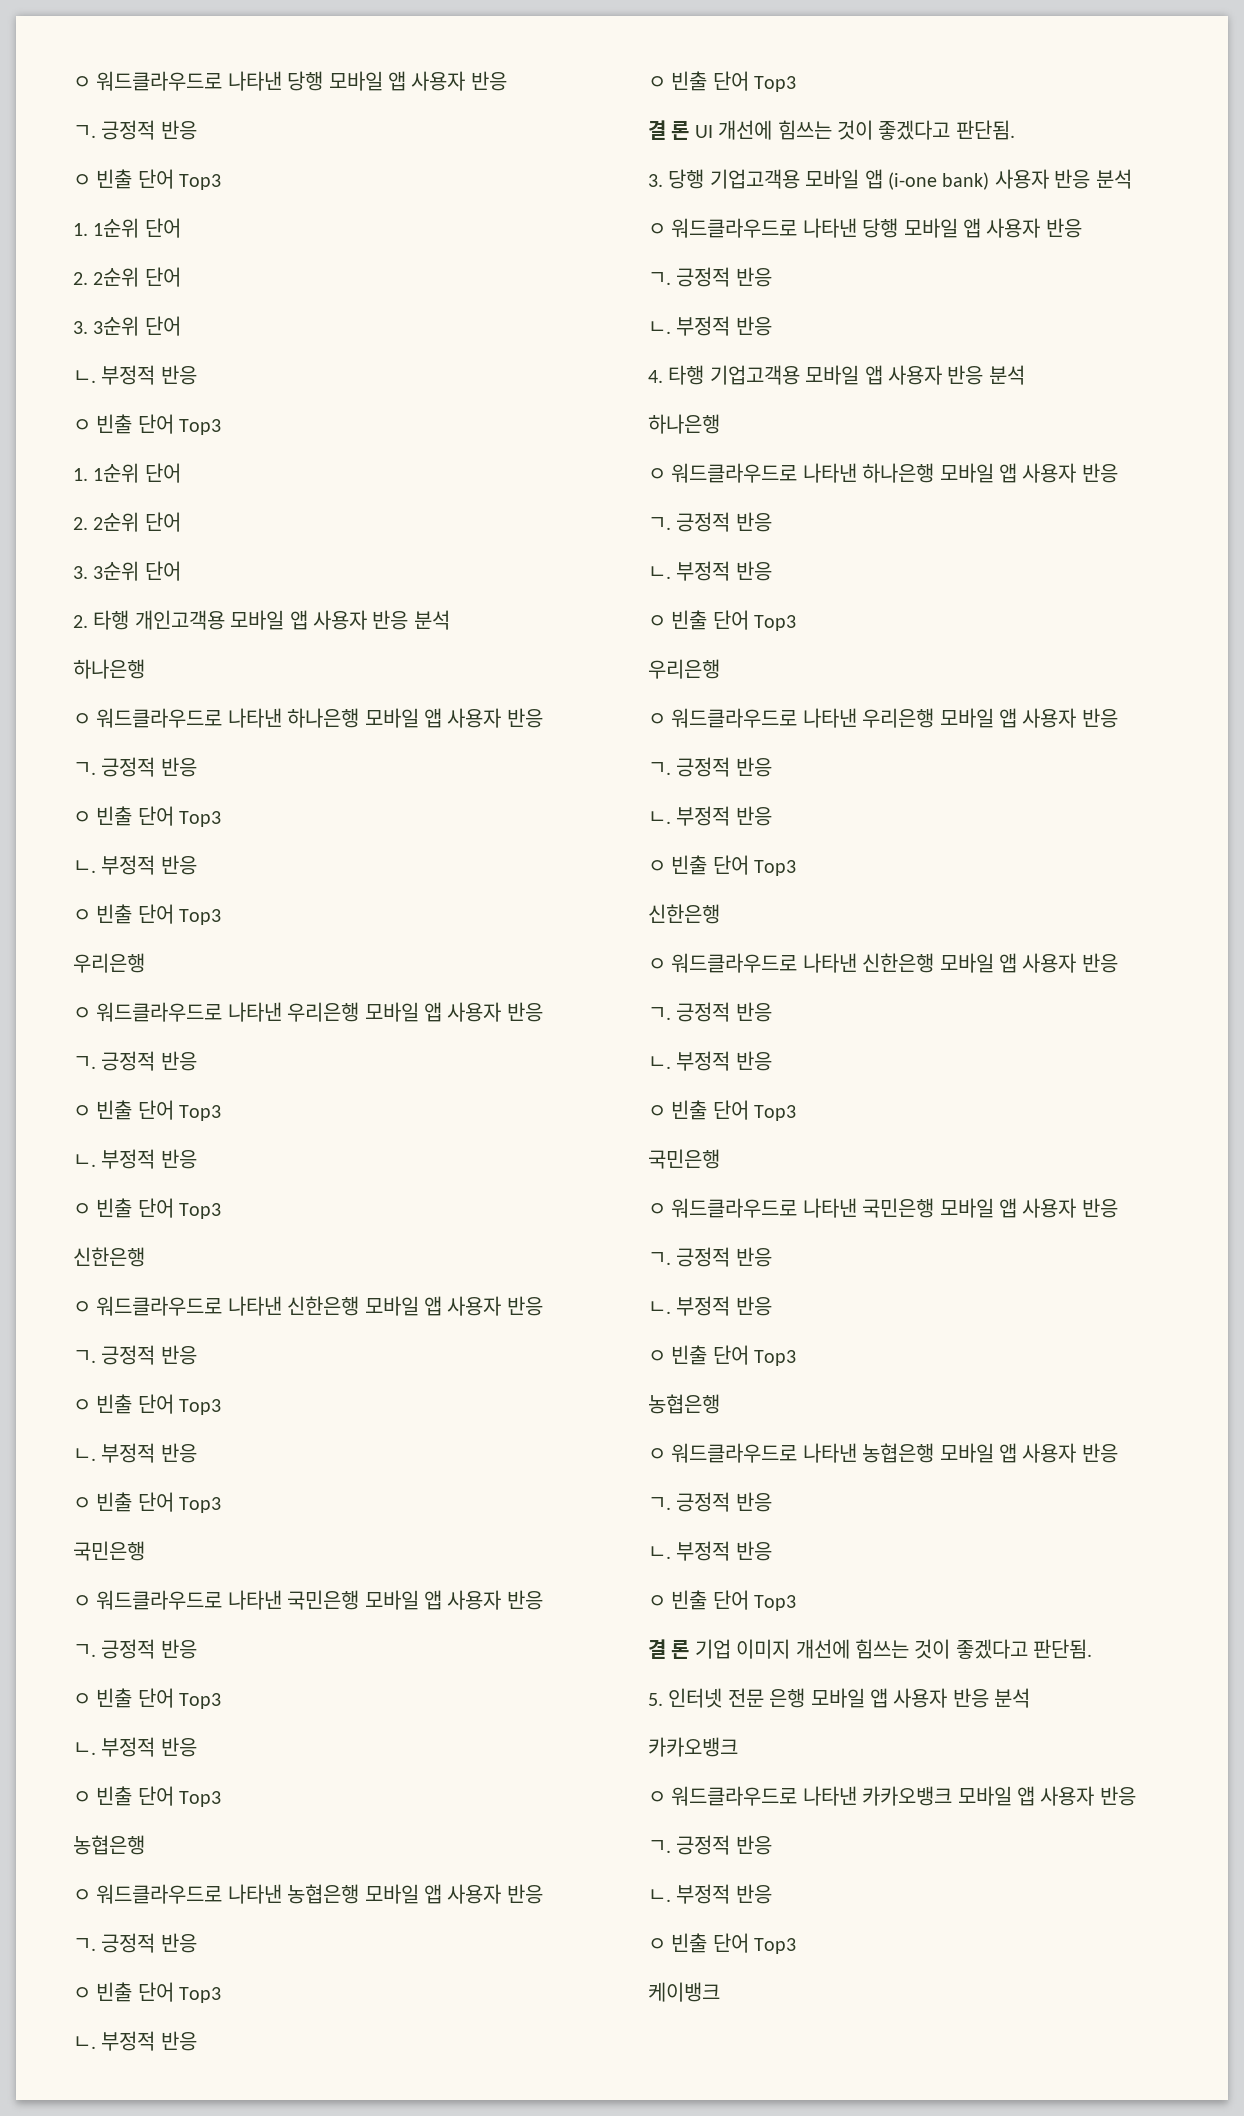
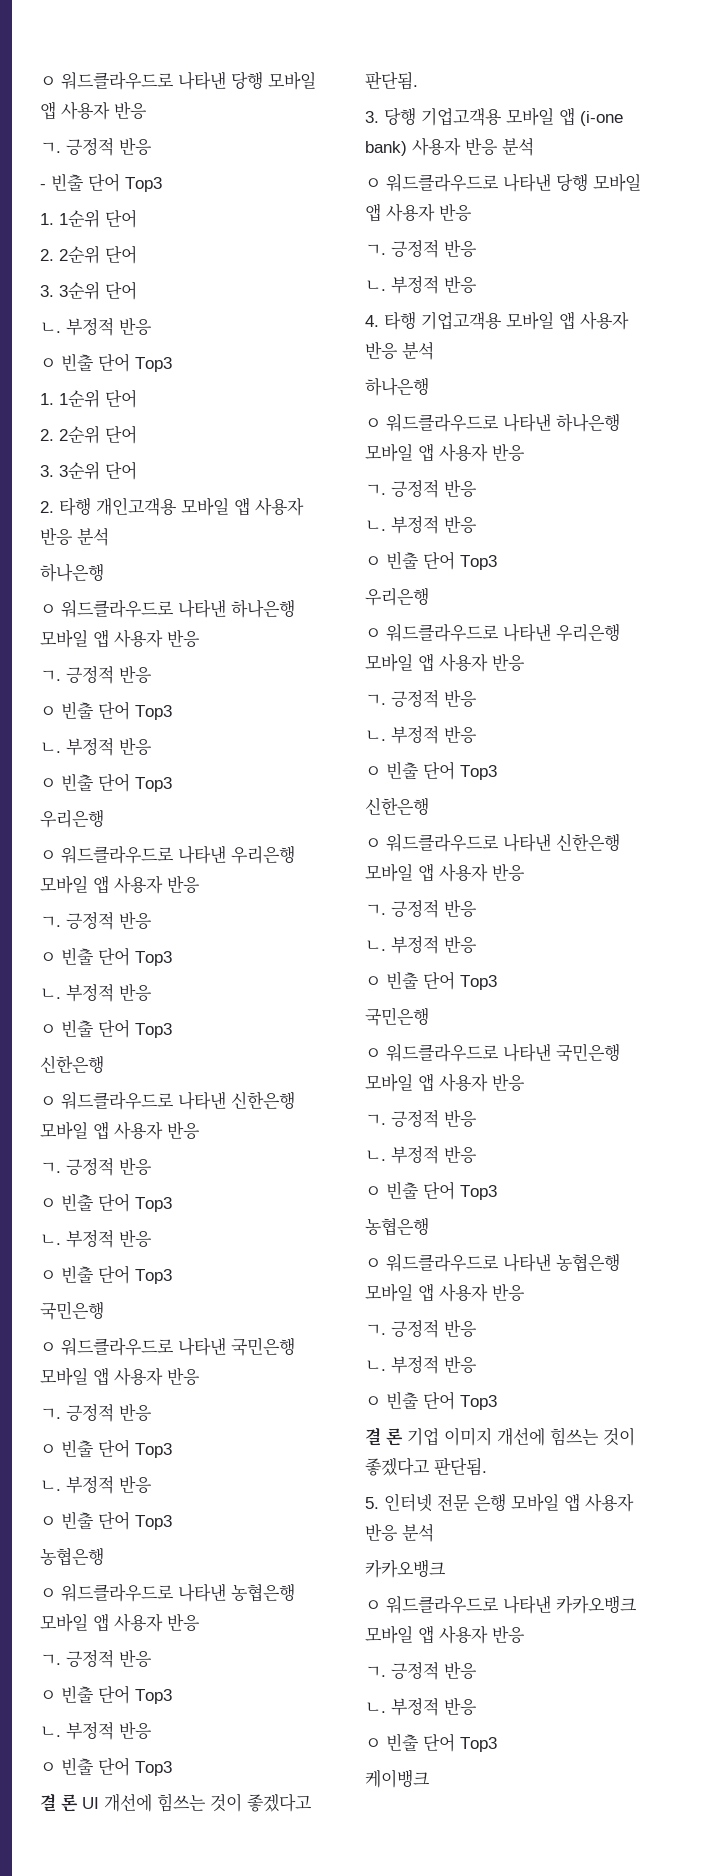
[73,174,91,187] ㅇ -> [40,184,46,189] -

